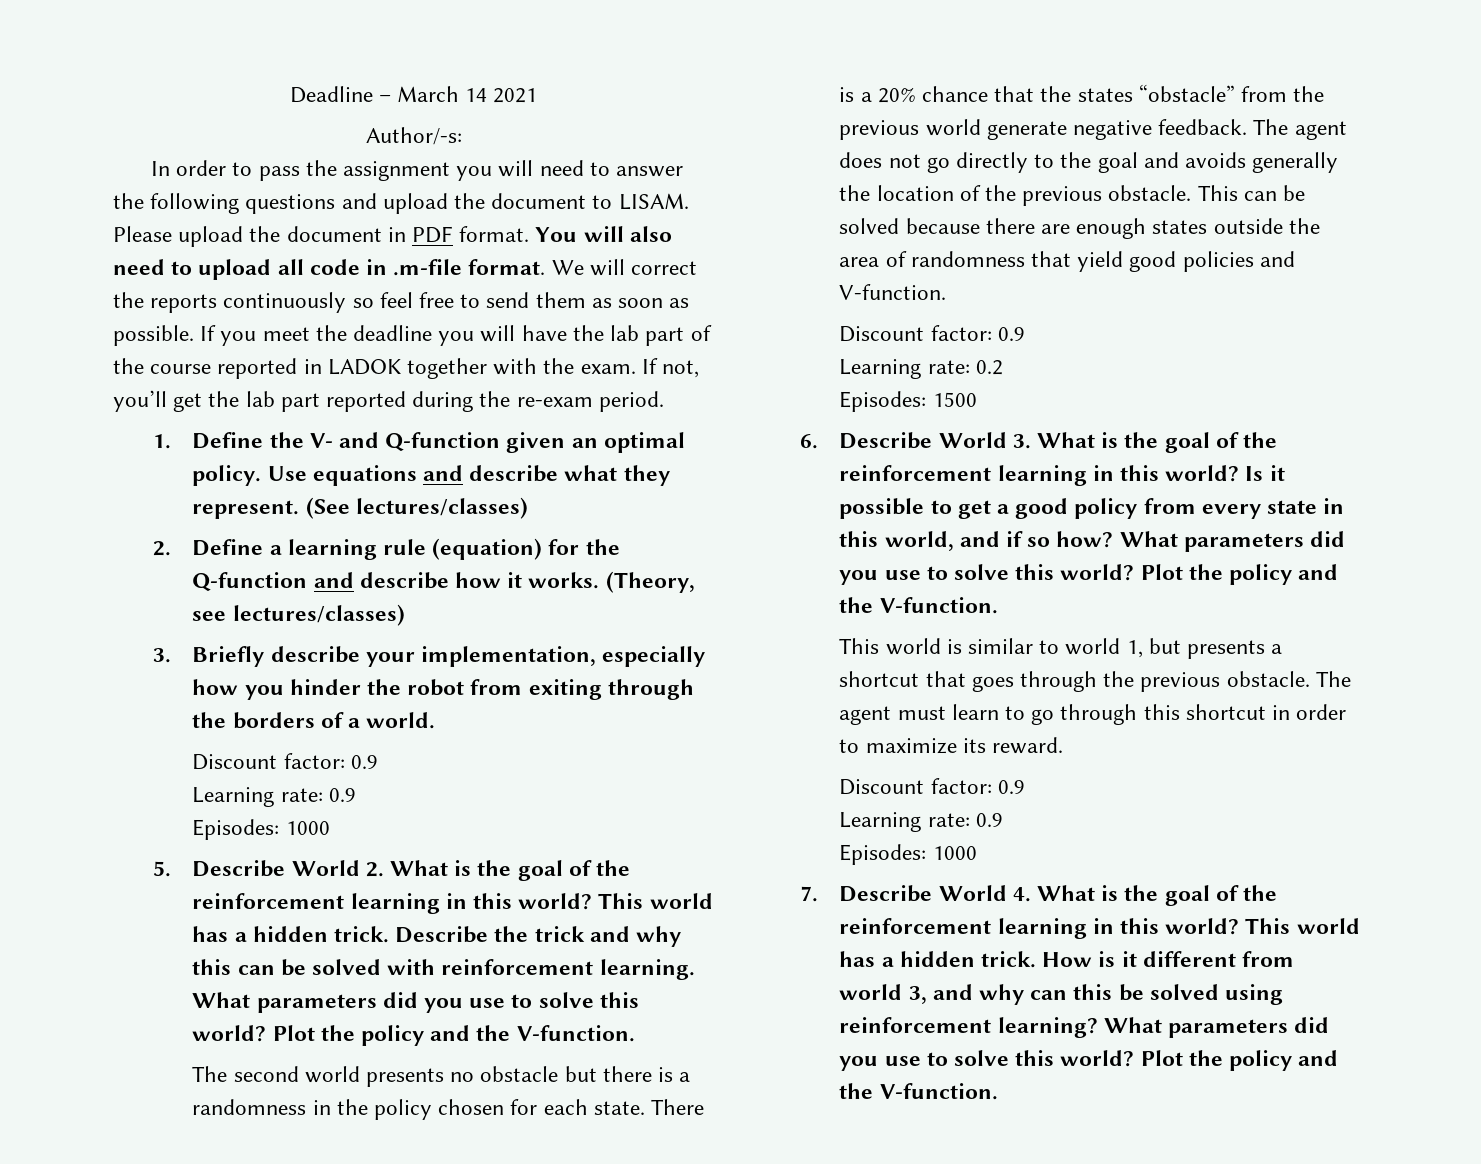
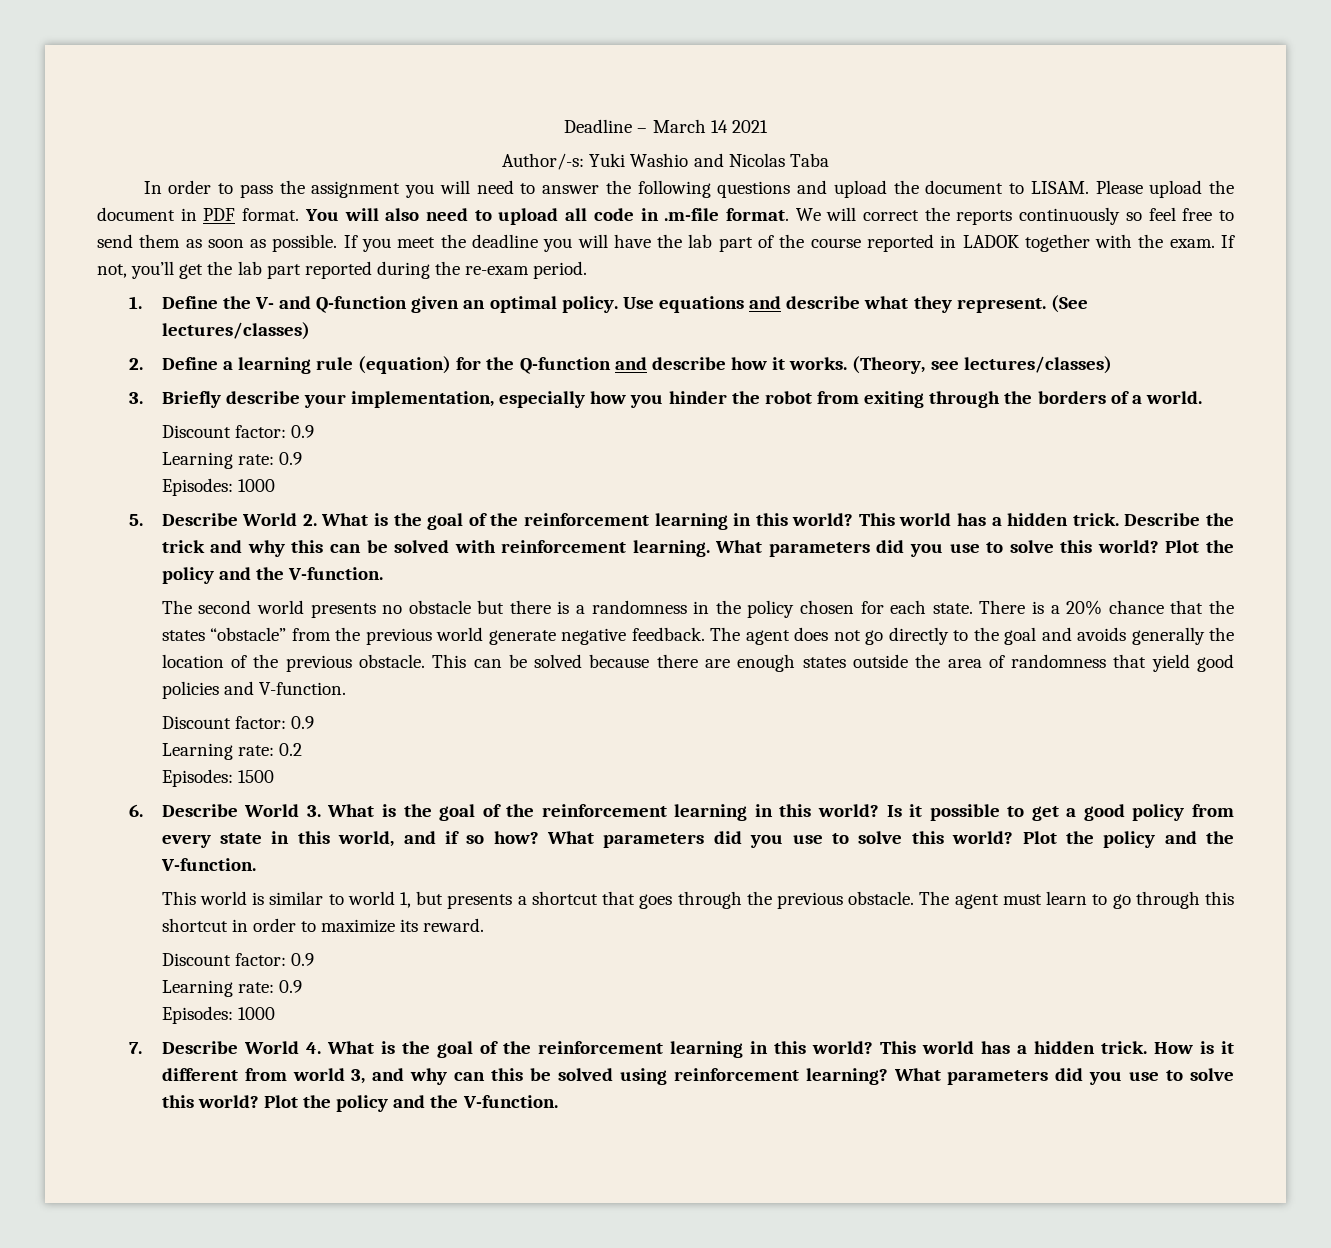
(462, 136) none -> [589,153,829,167] Yuki Washio and Nicolas Taba

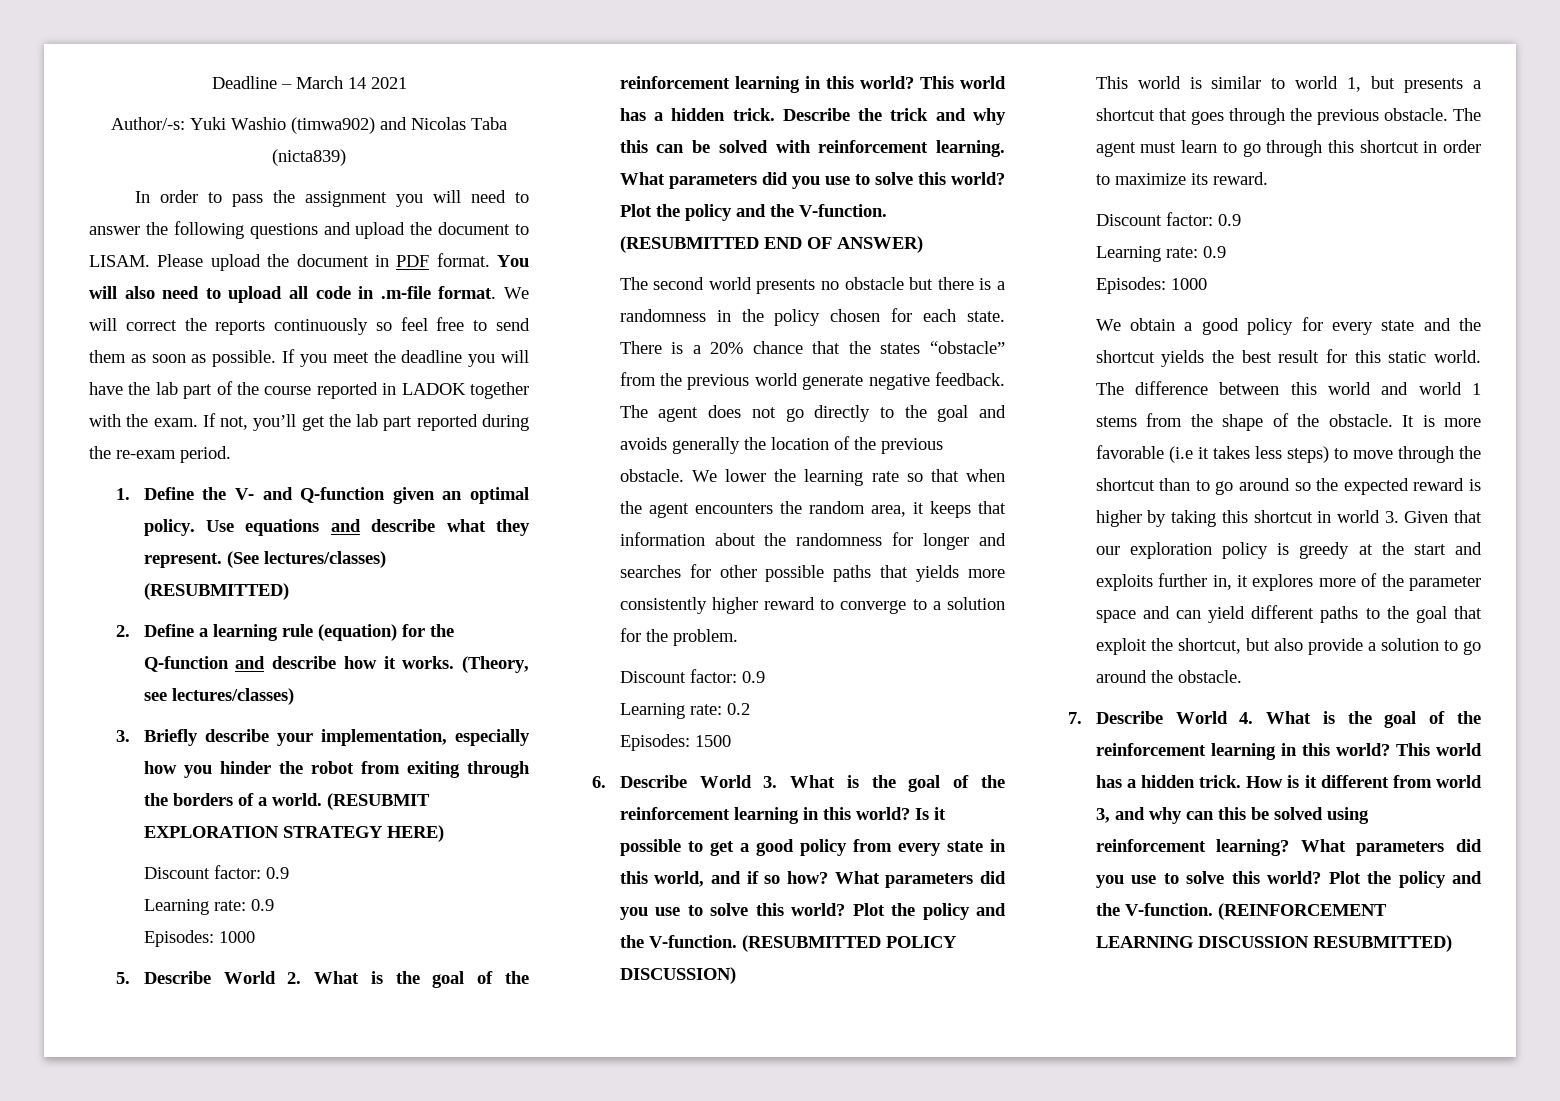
(689, 160) none -> [291,117,375,134] (timwa902)
(829, 160) none -> [272,149,346,166] (nicta839)
(310, 331) none -> [143,583,289,600] (RESUBMITTED)
(1202, 397) none -> [326,793,430,810] [143,825,444,842] (RESUBMIT EXPLORATION STRATEGY HERE)
(384, 573) none -> [619,236,923,253] (RESUBMITTED END OF ANSWER)
[432,654,1234,672] [161,681,346,699] This can be solved because there are enough states outside the area of randomness that yield good policies and V-function. -> [691,469,1005,486] [619,501,1006,518] [619,532,1006,550] [619,564,1005,582] [619,597,1005,614] [619,628,738,646] We lower the learning rate so that when the agent encounters the random area, it keeps that information about the randomness for longer and searches for other possible paths that yields more consistently higher reward to converge to a solution for the problem.
(256, 864) none -> [741,935,957,952] [619,967,736,984] (RESUBMITTED POLICY DISCUSSION)
(275, 1013) none -> [1095,317,1481,335] [1095,349,1481,367] [1095,381,1481,395] [1095,413,1481,431] [1095,445,1481,463] [1095,478,1481,495] [1095,510,1482,527] [1095,542,1482,559] [1095,573,1481,591] [1095,605,1482,623] [1095,638,1481,655] [1095,670,1242,683] // We obtain a good policy for every state and the shortcut yields the best result for this static world. The difference between this world and world 1 stems from the shape of the obstacle. It is more favorable (i.e it takes less steps) to move through the shortcut than to go around so the expected reward is higher by taking this shortcut in world 3. Given that our exploration policy is greedy at the start and exploits further in, it explores more of the parameter space and can yield different paths to the goal that exploit the shortcut, but also provide a solution to go around the obstacle.
(558, 1101) none -> [1217,903,1387,920] [1095,935,1452,952] (REINFORCEMENT LEARNING DISCUSSION RESUBMITTED)

